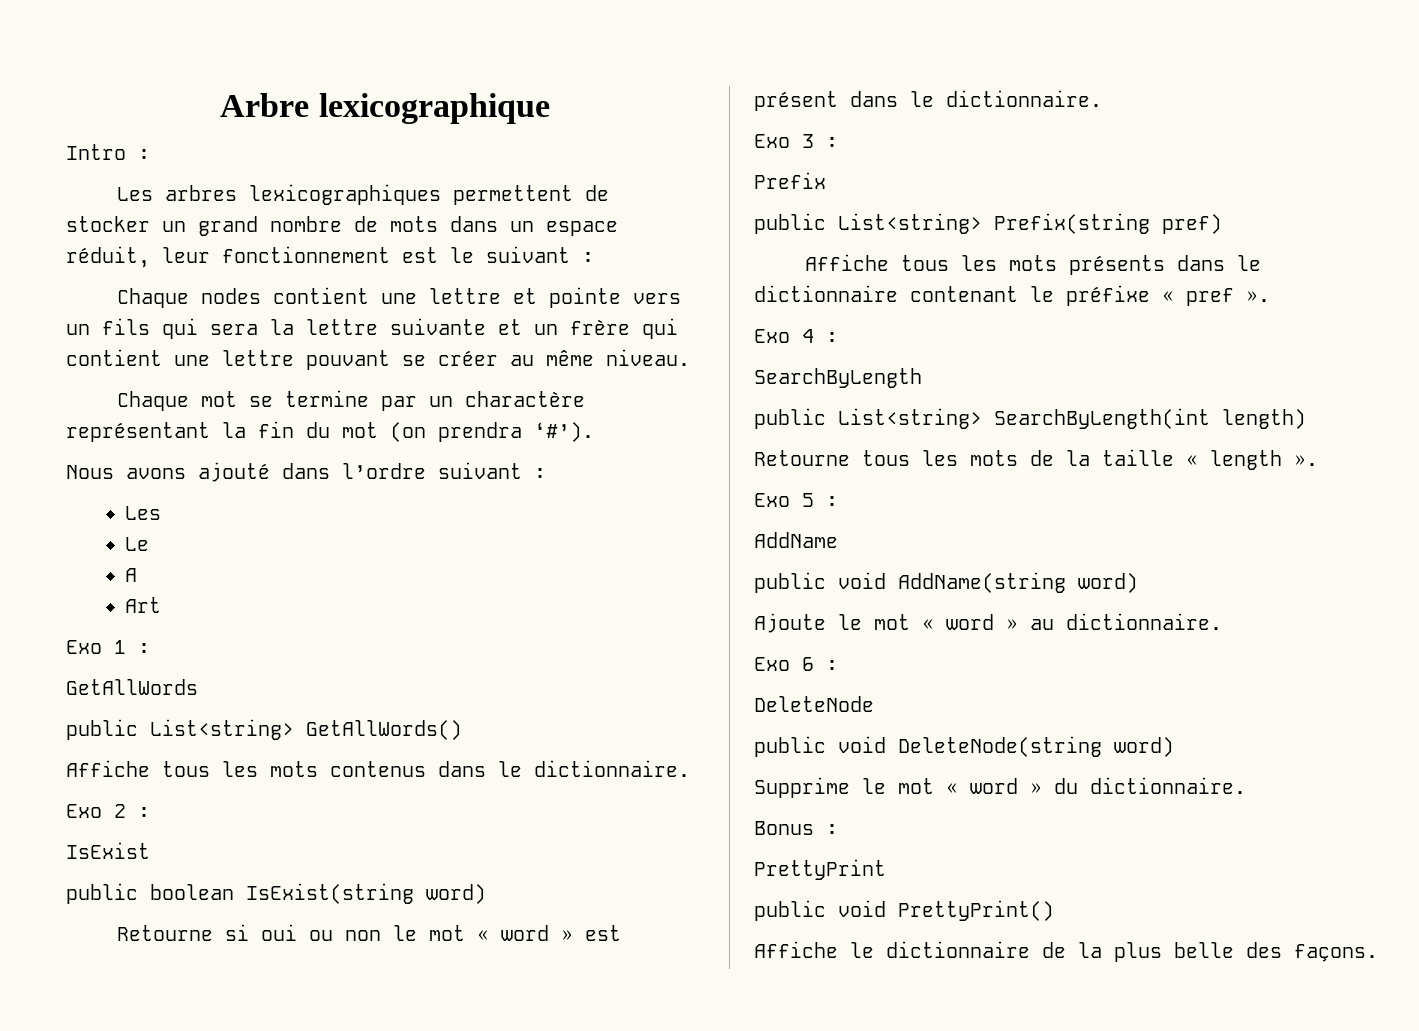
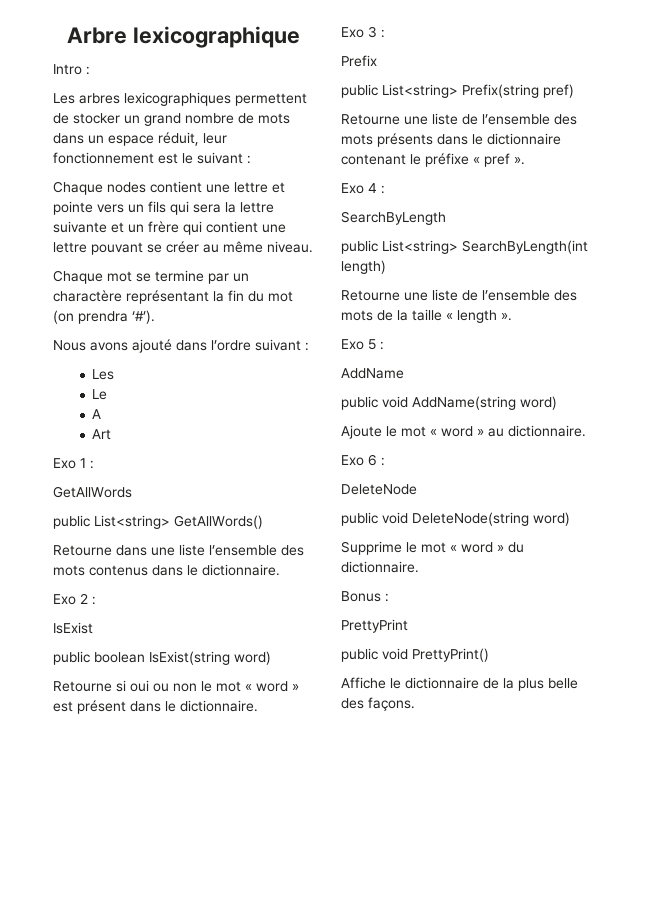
[66,760,258,777] Affiche tous les -> [53,544,304,556] Retourne dans une liste l’ensemble des
[805,254,998,271] Affiche tous les -> [341,113,577,125] Retourne une liste de l’ensemble des
[862,450,958,466] tous les -> [404,289,577,301] une liste de l’ensemble des

